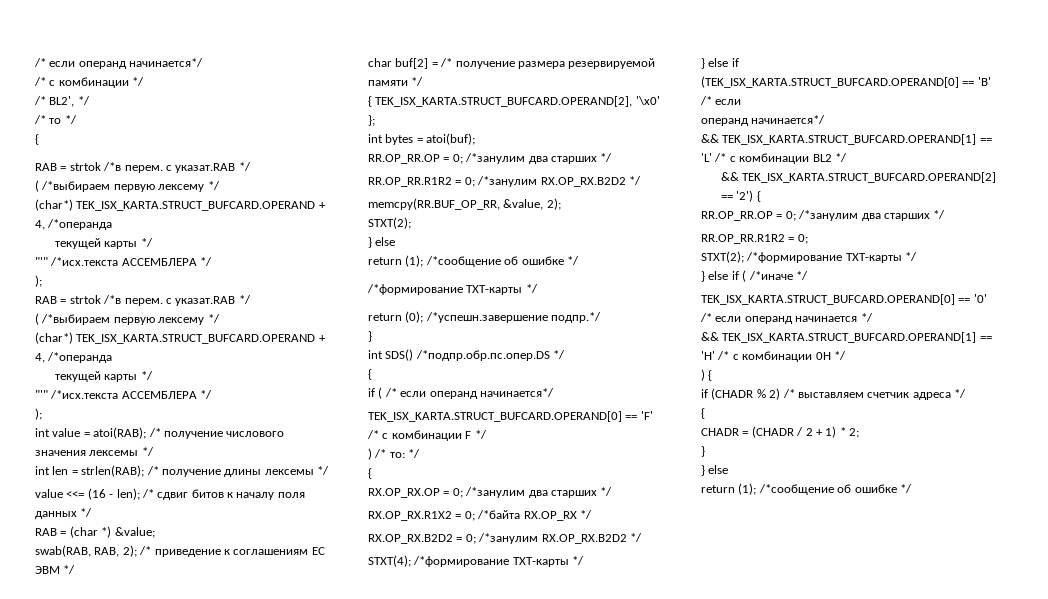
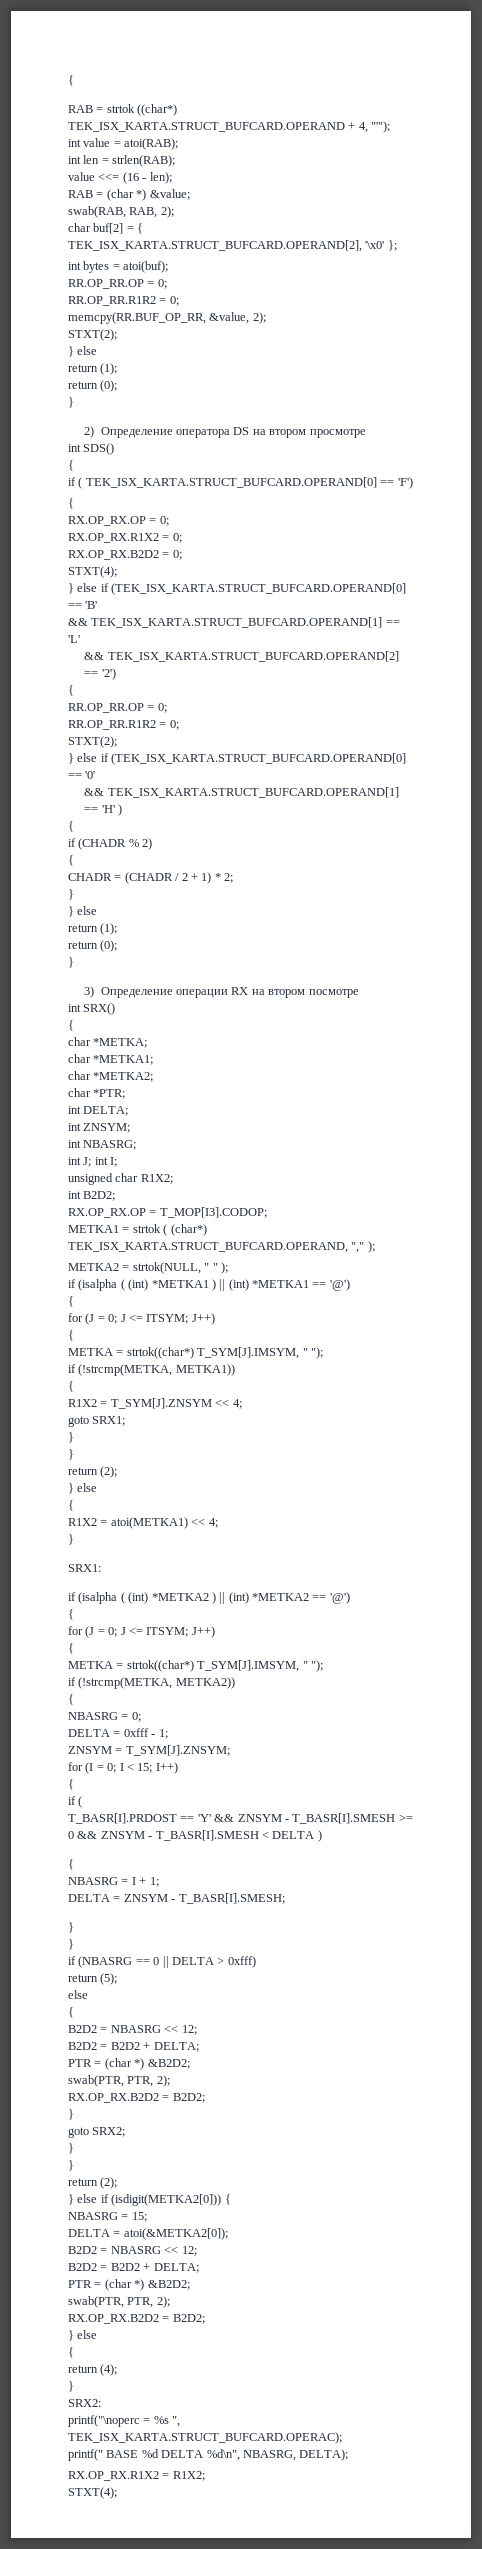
[34,58,204,69] [34,77,145,88] [34,96,90,107] [34,115,77,124] [35,134,39,145] [35,162,251,173] [35,180,220,192] [35,199,326,211] [35,219,113,230] [54,238,153,249] [35,257,213,266] [35,275,42,287] [35,295,251,306] [35,313,220,325] [35,332,326,344] [35,352,113,363] [54,371,153,382] [35,390,213,399] [35,408,42,420] [35,427,285,439] [35,447,154,456] /* если операнд начинается*/ // /* с комбинации */ // /* BL2', */ // /* то */ // { // RAB = strtok /*в перем. c указат.RAB */ // ( /*выбираем первую лексему */ // (char*) TEK_ISX_KARTA.STRUCT_BUFCARD.OPERAND + 4, /*операнда // текущей карты */ // "'" /*исх.текста АССЕМБЛЕРА */ // ); // RAB = strtok /*в перем. c указат.RAB */ // ( /*выбираем первую лексему */ // (char*) TEK_ISX_KARTA.STRUCT_BUFCARD.OPERAND + 4, /*операнда // текущей карты */ // "'" /*исх.текста АССЕМБЛЕРА */ // ); // int value = atoi(RAB); /* получение числового значения лексемы */ -> [68,75,74,86] [68,104,178,116] [68,121,391,133] [68,138,179,150] { // RAB = strtok ((char*) TEK_ISX_KARTA.STRUCT_BUFCARD.OPERAND + 4, "'"); // int value = atoi(RAB);
[146,466,329,477] /* получение длины лексемы */ -> (176, 161) none
[141,489,305,500] [35,508,93,519] /* сдвиг битов к началу поля данных */ -> (172, 178) none
[139,546,325,557] [35,565,76,574] [368,58,656,69] [368,77,424,86] /* приведение к соглашениям ЕС ЭВМ */ // char buf[2] = /* получение размера резервируемой памяти */ // -> [68,223,134,234] // char buf[2] =
[465,153,613,164] [368,176,641,187] /*занулим два старших */ // RR.OP_RR.R1R2 = 0; /*занулим RX.OP_RX.B2D2 */ -> [68,296,179,306] // RR.OP_RR.R1R2 = 0;
[425,256,579,267] [367,284,538,295] [368,311,602,323] [368,331,372,342] /*сообщение об ошибке */ // /*формирование TXT-карты */ // return (0); /*успешн.завершение подпр.*/ // } -> [68,380,118,392] [68,397,74,408] [84,426,366,438] // return (0); // } // 2) Определение оператора DS на втором просмотре
[415,350,566,361] [368,369,372,380] [368,387,554,399] [368,411,653,422] [367,430,487,441] [368,448,421,460] /*подпр.обр.пс.опер.DS */ // { // if ( /* если операнд начинается*/ // TEK_ISX_KARTA.STRUCT_BUFCARD.OPERAND[0] == 'F' /* с комбинации F */ // ) /* то: */ -> [68,460,74,471] [68,477,413,489] // { // if ( TEK_ISX_KARTA.STRUCT_BUFCARD.OPERAND[0] == 'F')
[465,487,613,498] /*занулим два старших */ -> (169, 521) none
[477,510,592,521] /*байта RX.OP_RX */ -> (182, 538) none
[478,533,642,544] [368,555,585,567] /*занулим RX.OP_RX.B2D2 */ // STXT(4); /*формирование TXT-карты */ -> [68,566,117,578] // STXT(4);
[700,96,742,105] [701,115,826,126] /* если // операнд начинается*/ -> (98, 605) none
[714,153,847,164] /* с комбинации BL2 */ -> (80, 639) none
(754, 196) none -> (116, 674) //
[798,210,946,221] /*занулим два старших */ -> (167, 708) none
[746,252,918,263] [701,270,808,282] [701,294,987,305] [700,313,873,324] [701,332,992,343] [701,351,846,362] [701,369,705,381] /*формирование TXT-карты */ // } else if ( /*иначе */ // TEK_ISX_KARTA.STRUCT_BUFCARD.OPERAND[0] == '0' /* если операнд начинается */ // && TEK_ISX_KARTA.STRUCT_BUFCARD.OPERAND[1] == 'H' /* с комбинации 0H */ // ) -> [68,753,407,765] [68,771,96,779] [84,787,399,798] [84,804,123,816] // } else if (TEK_ISX_KARTA.STRUCT_BUFCARD.OPERAND[0] == '0' // && TEK_ISX_KARTA.STRUCT_BUFCARD.OPERAND[1] == 'H' ) //
[782,389,966,400] /* выставляем счетчик адреса */ -> (153, 844) none
[758,484,912,495] /*сообщение об ошибке */ -> [68,940,118,952] [68,957,74,968] [84,986,359,998] [68,1003,116,1015] [68,1020,74,1031] [68,1037,148,1048] [68,1054,154,1065] [68,1071,154,1082] [68,1088,126,1099] [68,1106,129,1116] [68,1123,131,1133] [68,1140,137,1150] [68,1157,118,1167] [68,1173,173,1185] [68,1191,116,1201] [68,1207,267,1218] [68,1224,207,1236] [68,1241,375,1253] [68,1262,228,1274] [68,1279,350,1291] [68,1296,74,1307] [68,1313,215,1325] [68,1330,74,1341] [68,1347,323,1359] [68,1364,235,1376] [68,1381,74,1392] [68,1398,242,1409] [68,1416,126,1427] [68,1432,74,1443] [68,1449,74,1460] [68,1466,118,1478] [68,1483,98,1494] [68,1500,74,1511] [68,1517,218,1529] [68,1534,74,1545] [68,1564,101,1572] [68,1592,350,1604] [68,1609,74,1620] [68,1626,215,1638] [68,1643,74,1654] [68,1660,323,1672] [68,1677,235,1689] [68,1694,74,1705] [68,1712,141,1722] [68,1728,168,1739] [68,1745,230,1756] [68,1762,178,1774] [68,1779,74,1790] [68,1796,83,1808] [68,1813,413,1824] [68,1830,322,1842] [68,1859,74,1870] [68,1877,159,1887] [68,1893,285,1904] [68,1922,74,1933] [68,1939,74,1950] [68,1956,256,1968] [68,1973,118,1985] [68,1990,88,1999] [68,2007,74,2018] [68,2025,197,2035] [68,2042,199,2052] [68,2058,190,2070] [68,2075,170,2087] [68,2093,205,2103] [68,2109,74,2120] [68,2127,126,2138] [68,2143,74,2154] [68,2160,74,2171] [68,2177,118,2189] [68,2194,231,2206] [68,2212,147,2222] [68,2228,228,2240] [68,2246,197,2256] [68,2263,199,2273] [68,2279,190,2291] [68,2296,170,2308] [68,2314,205,2324] [68,2330,98,2341] [68,2347,74,2358] [68,2364,118,2376] [68,2381,74,2392] [68,2399,101,2407] [68,2415,181,2427] [68,2432,342,2444] [68,2449,349,2461] [68,2471,205,2481] [68,2487,117,2499] // return (0); // } // 3) Определение операции RX на втором посмотре // int SRX() // { // char *METKA; // char *METKA1; // char *METKA2; // char *PTR; // int DELTA; // int ZNSYM; // int NBASRG; // int J; int I; // unsigned char R1X2; // int B2D2; // RX.OP_RX.OP = T_MOP[I3].CODOP; // METKA1 = strtok ( (char*) TEK_ISX_KARTA.STRUCT_BUFCARD.OPERAND, "," ); // METKA2 = strtok(NULL, " " ); // if (isalpha ( (int) *METKA1 ) || (int) *METKA1 == '@') // { // for (J = 0; J <= ITSYM; J++) // { // METKA = strtok((char*) T_SYM[J].IMSYM, " "); // if (!strcmp(METKA, METKA1)) // { // R1X2 = T_SYM[J].ZNSYM << 4; // goto SRX1; // } // } // return (2); // } else // { // R1X2 = atoi(METKA1) << 4; // } // SRX1: // if (isalpha ( (int) *METKA2 ) || (int) *METKA2 == '@') // { // for (J = 0; J <= ITSYM; J++) // { // METKA = strtok((char*) T_SYM[J].IMSYM, " "); // if (!strcmp(METKA, METKA2)) // { // NBASRG = 0; // DELTA = 0xfff - 1; // ZNSYM = T_SYM[J].ZNSYM; // for (I = 0; I < 15; I++) // { // if ( // T_BASR[I].PRDOST == 'Y' && ZNSYM - T_BASR[I].SMESH >= 0 && ZNSYM - T_BASR[I].SMESH < DELTA ) // { // NBASRG = I + 1; // DELTA = ZNSYM - T_BASR[I].SMESH; // } // } // if (NBASRG == 0 || DELTA > 0xfff) // return (5); // else // { // B2D2 = NBASRG << 12; // B2D2 = B2D2 + DELTA; // PTR = (char *) &B2D2; // swab(PTR, PTR, 2); // RX.OP_RX.B2D2 = B2D2; // } // goto SRX2; // } // } // return (2); // } else if (isdigit(METKA2[0])) { // NBASRG = 15; // DELTA = atoi(&METKA2[0]); // B2D2 = NBASRG << 12; // B2D2 = B2D2 + DELTA; // PTR = (char *) &B2D2; // swab(PTR, PTR, 2); // RX.OP_RX.B2D2 = B2D2; // } else // { // return (4); // } // SRX2: // printf("\noperc = %s ", TEK_ISX_KARTA.STRUCT_BUFCARD.OPERAC); // printf(" BASE %d DELTA %d\n", NBASRG, DELTA); // RX.OP_RX.R1X2 = R1X2; // STXT(4);

